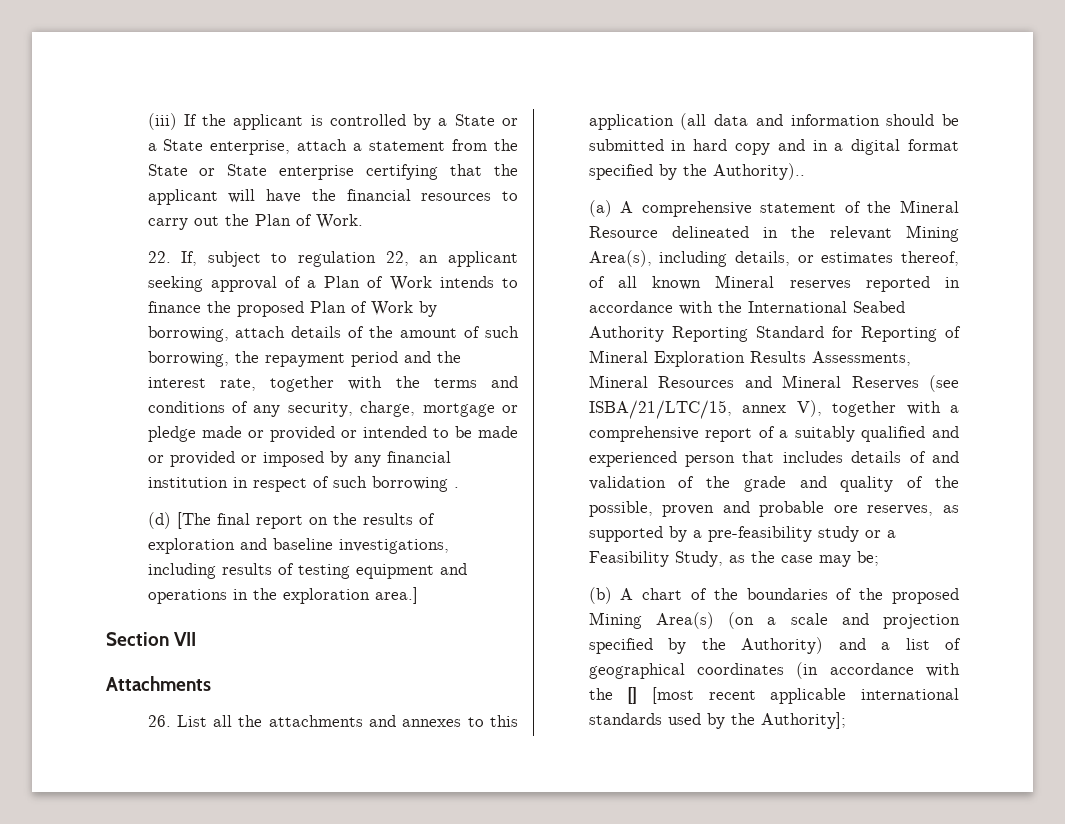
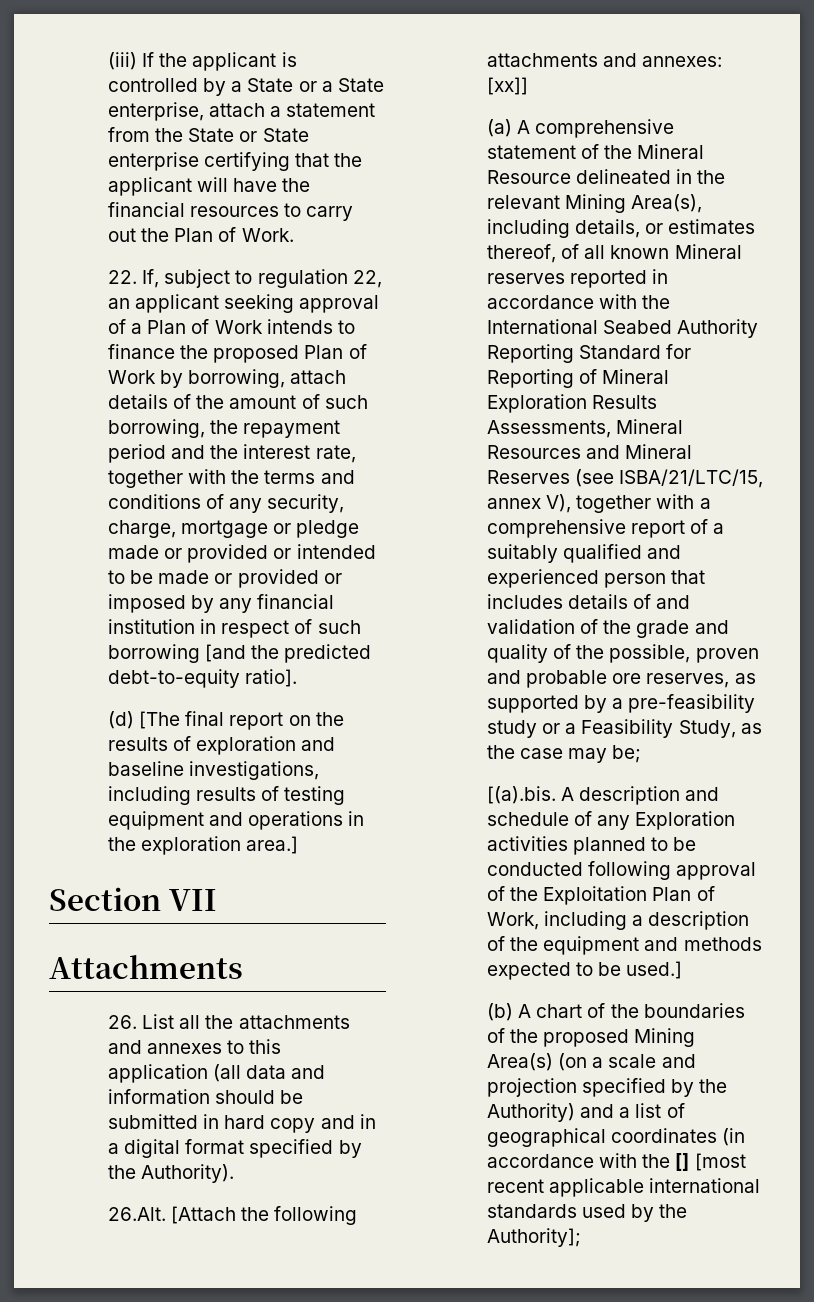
[453,487,459,488] . -> [205,644,372,663] [108,669,298,688] [and the predicted debt-to-equity ratio].
[712,163,805,180] Authority).. -> [141,1164,235,1183] [108,1206,358,1225] [487,53,723,67] [487,77,529,95] Authority). // 26.Alt. [Attach the following attachments and annexes: [xx]]
(879, 558) none -> [487,786,720,805] [487,811,736,830] [487,836,697,855] [487,861,757,880] [487,886,715,905] [487,911,750,930] [487,936,762,955] [487,961,683,980] // [(a).bis. A description and schedule of any Exploration activities planned to be conducted following approval of the Exploitation Plan of Work, including a description of the equipment and methods expected to be used.]

